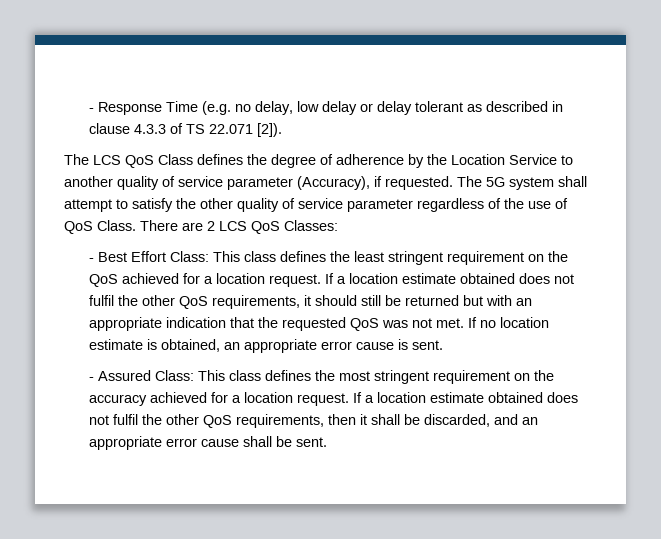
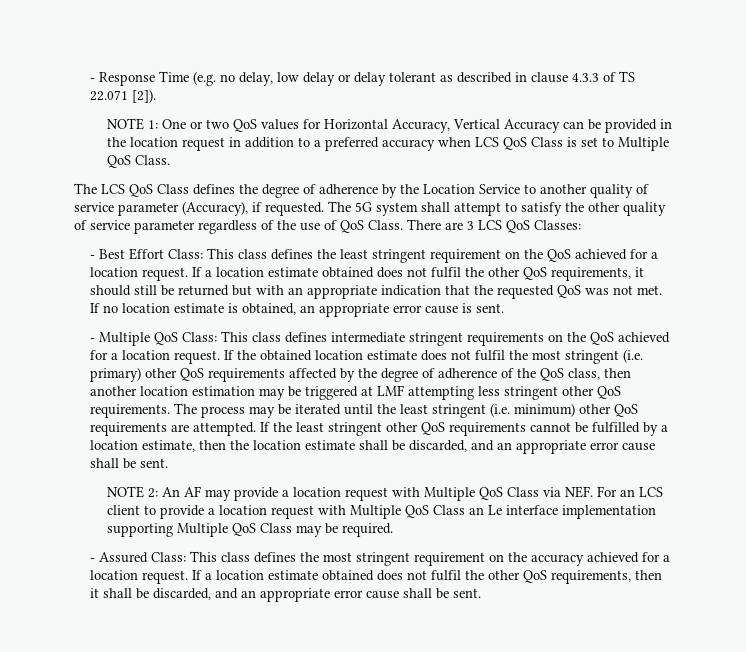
(282, 130) none -> [106,118,672,133] [106,137,669,151] [106,155,170,168] // NOTE 1: One or two QoS values for Horizontal Accuracy, Vertical Accuracy can be provided in the location request in addition to a preferred accuracy when LCS QoS Class is set to Multiple QoS Class.
[207,221,215,231] 2 -> [467,221,474,230] 3
(443, 345) none -> [90,331,671,346] [90,349,644,364] [90,367,632,382] [90,385,622,400] [90,403,639,418] [90,422,669,436] [90,440,656,454] [90,458,169,469] [106,486,663,501] [106,505,656,519] [106,523,393,537] // - Multiple QoS Class: This class defines intermediate stringent requirements on the QoS achieved for a location request. If the obtained location estimate does not fulfil the most stringent (i.e. primary) other QoS requirements affected by the degree of adherence of the QoS class, then another location estimation may be triggered at LMF attempting less stringent other QoS requirements. The process may be iterated until the least stringent (i.e. minimum) other QoS requirements are attempted. If the least stringent other QoS requirements cannot be fulfilled by a location estimate, then the location estimate shall be discarded, and an appropriate error cause shall be sent. // NOTE 2: An AF may provide a location request with Multiple QoS Class via NEF. For an LCS client to provide a location request with Multiple QoS Class an Le interface implementation supporting Multiple QoS Class may be required.

